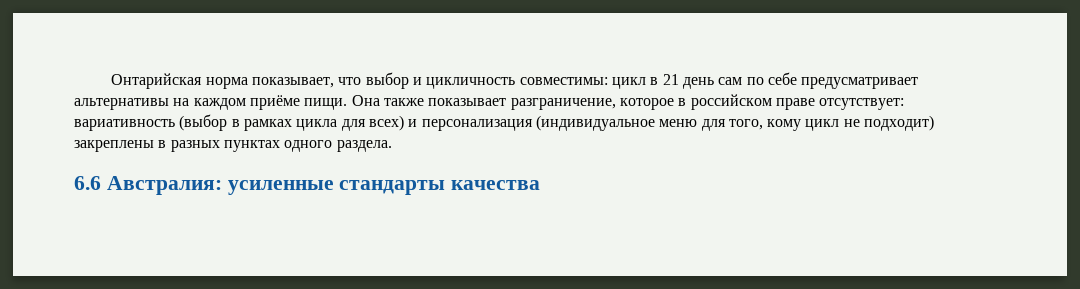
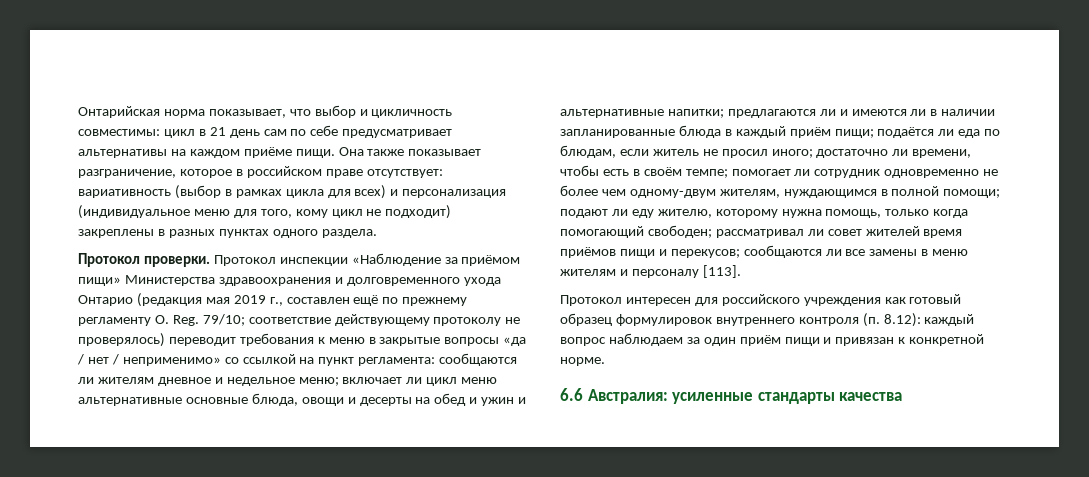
(392, 146) none -> [78,253,521,267] [78,275,501,286] [78,293,468,307] [78,314,521,326] [78,333,527,347] [77,353,518,366] [78,377,498,386] [78,393,527,406] [560,109,996,118] [560,125,1001,138] [560,145,972,158] [560,165,999,178] [560,185,1001,198] [560,209,969,218] [560,225,963,238] [560,245,969,258] [560,265,741,278] [560,294,962,306] [560,313,975,327] [560,333,985,346] [560,357,605,366] // Протокол проверки. Протокол инспекции «Наблюдение за приёмом пищи» Министерства здравоохранения и долговременного ухода Онтарио (редакция мая 2019 г., составлен ещё по прежнему регламенту O. Reg. 79/10; соответствие действующему протоколу не проверялось) переводит требования к меню в закрытые вопросы «да / нет / неприменимо» со ссылкой на пункт регламента: сообщаются ли жителям дневное и недельное меню; включает ли цикл меню альтернативные основные блюда, овощи и десерты на обед и ужин и альтернативные напитки; предлагаются ли и имеются ли в наличии запланированные блюда в каждый приём пищи; подаётся ли еда по блюдам, если житель не просил иного; достаточно ли времени, чтобы есть в своём темпе; помогает ли сотрудник одновременно не более чем одному-двум жителям, нуждающимся в полной помощи; подают ли еду жителю, которому нужна помощь, только когда помогающий свободен; рассматривал ли совет жителей время приёмов пищи и перекусов; сообщаются ли все замены в меню жителям и персоналу [113]. // Протокол интересен для российского учреждения как готовый образец формулировок внутреннего контроля (п. 8.12): каждый вопрос наблюдаем за один приём пищи и привязан к конкретной норме.

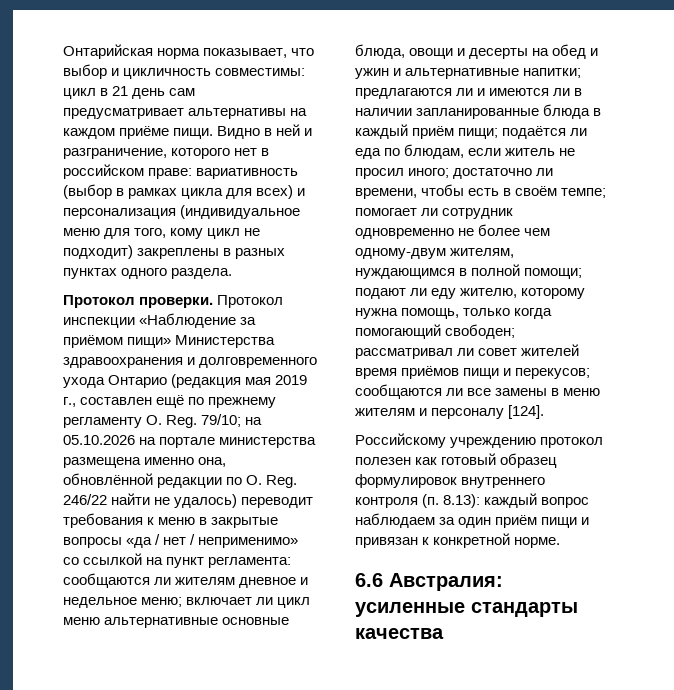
[290,125,339,136] по себе -> (196, 92) none
[338,147,482,156] [78,166,443,178] Она также показывает разграничение, которое в российском праве отсутствует: -> [217,124,313,139] [63,148,270,159] [63,164,193,179] Видно в ней и разграничение, которого нет в российском праве:
[248,314,521,326] [78,333,165,347] соответствие действующему протоколу не проверялось) -> [245,417,263,425] [63,435,317,448] [63,457,227,468] [63,473,298,488] [63,493,238,508] на 05.10.2026 на портале министерства размещена именно она, обновлённой редакции по O. Reg. 246/22 найти не удалось)
[702,265,741,278] [560,294,881,306] [113]. // Протокол интересен для российского учреждения -> [508,405,545,419] [355,433,604,448] [355,457,411,465] [124]. // Российскому учреждению протокол полезен
[883,313,921,327] 8.12): -> [443,494,481,508] 8.13):

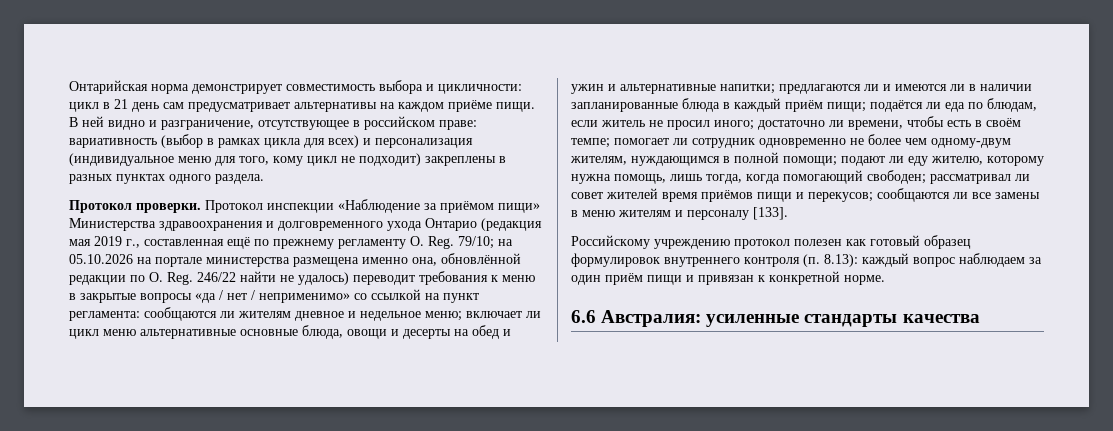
[203,48,315,58] [63,64,306,79] показывает, что выбор и цикличность совместимы: -> [192,80,522,94] демонстрирует совместимость выбора и цикличности:
[217,124,313,139] [63,148,258,159] Видно в ней и разграничение, которого нет -> [69,116,349,130] В ней видно и разграничение, отсутствующее
[80,397,153,405] составлен -> [144,239,224,246] составленная
[463,308,511,316] только -> [670,174,742,184] лишь тогда,
[508,405,545,419] [124]. -> [753,207,788,220] [133].

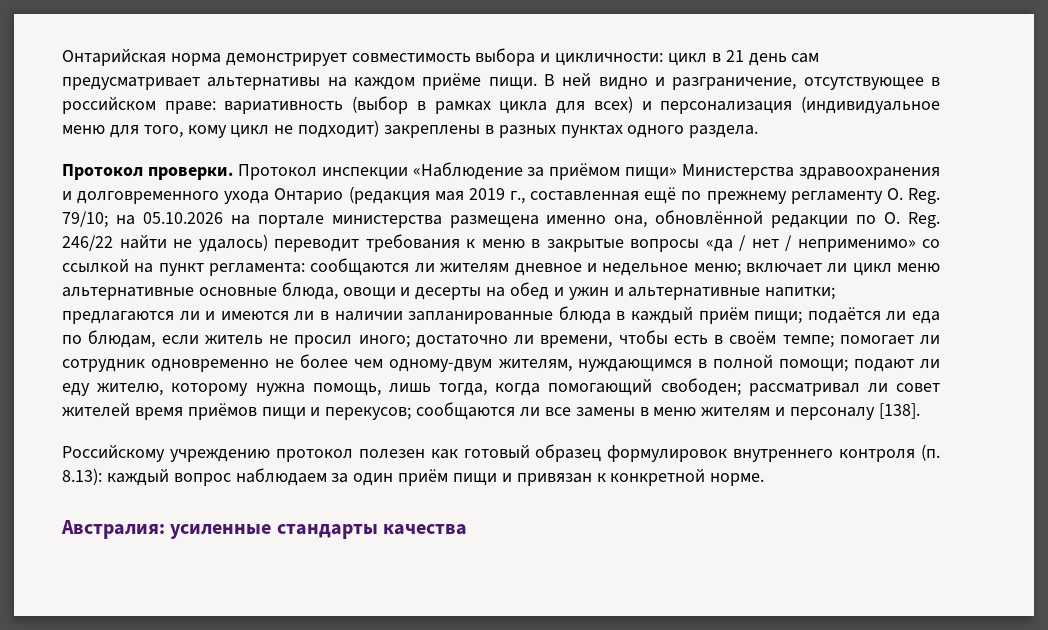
[753,207,788,220] [133]. -> [878,403,920,419] [138].
[571,310,596,323] 6.6 -> (765, 479) none

